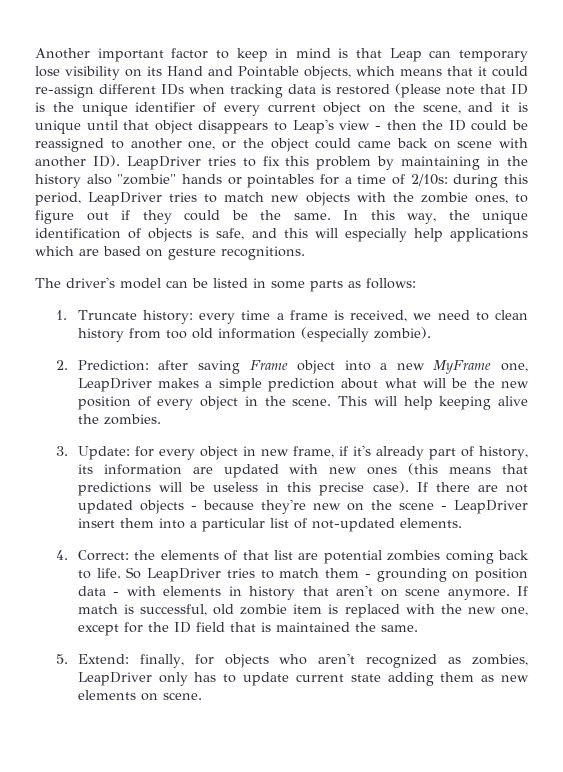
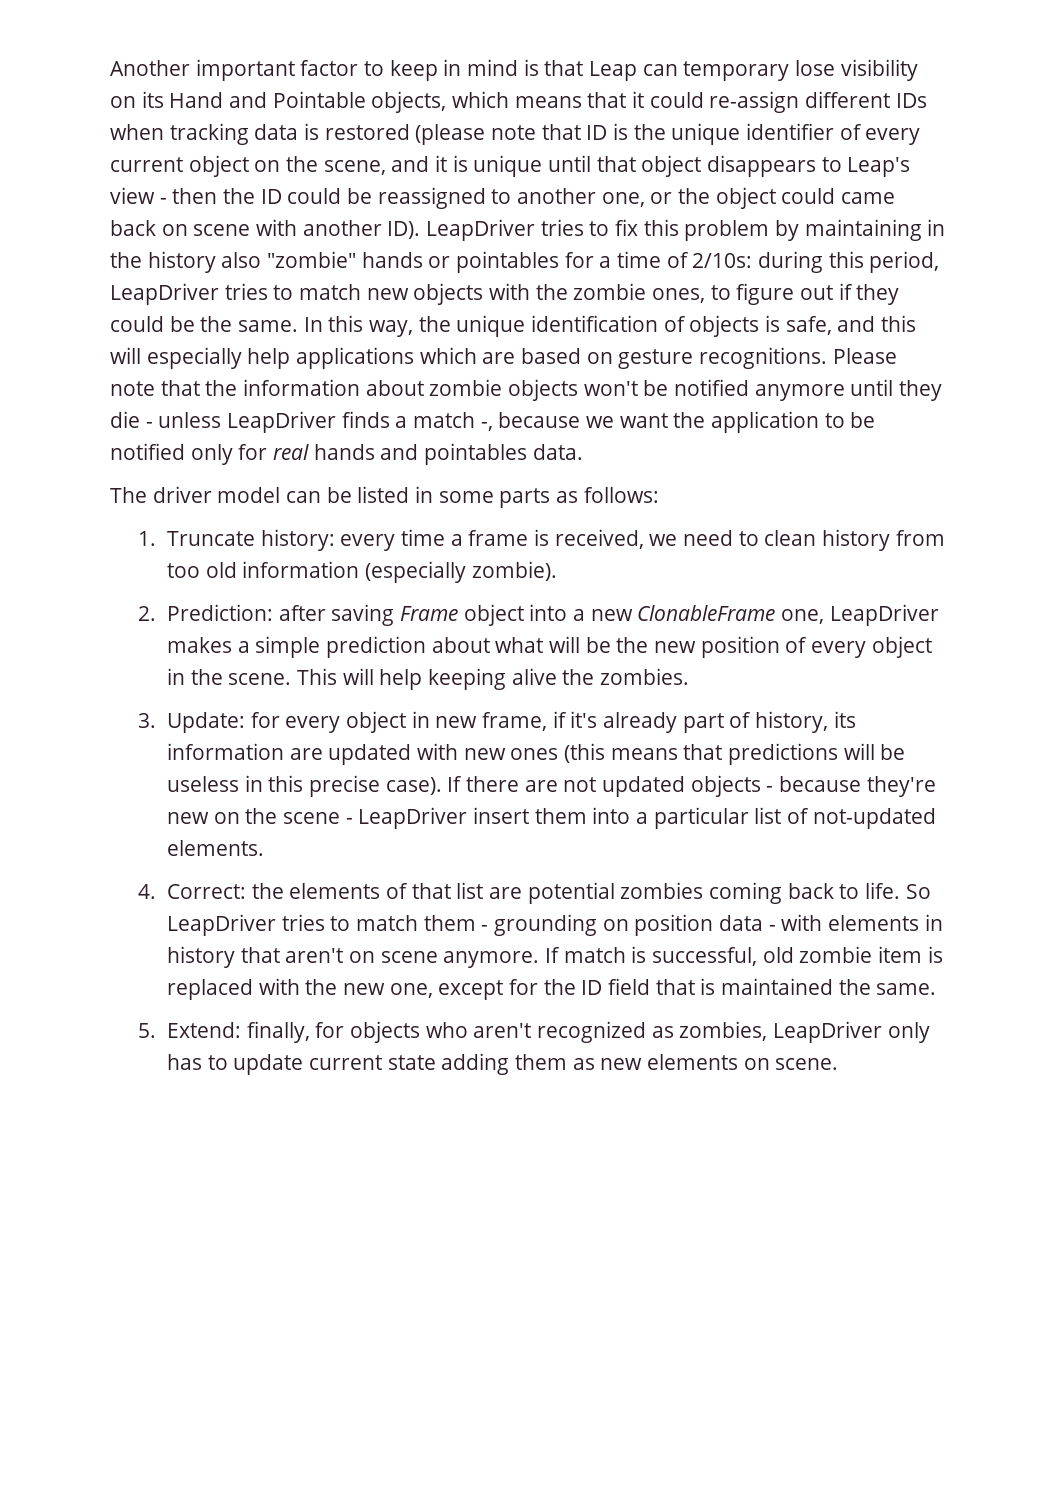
(305, 253) none -> [832,348,897,364] [110,379,943,401] [110,411,876,433] [110,443,583,465] Please note that the information about zombie objects won't be notified anymore until they die - unless LeapDriver finds a match -, because we want the application to be notified only for real hands and pointables data.
[66,277,115,288] driver's -> [152,486,212,503] driver
[433,360,492,374] MyFrame -> [637,605,776,621] ClonableFrame

